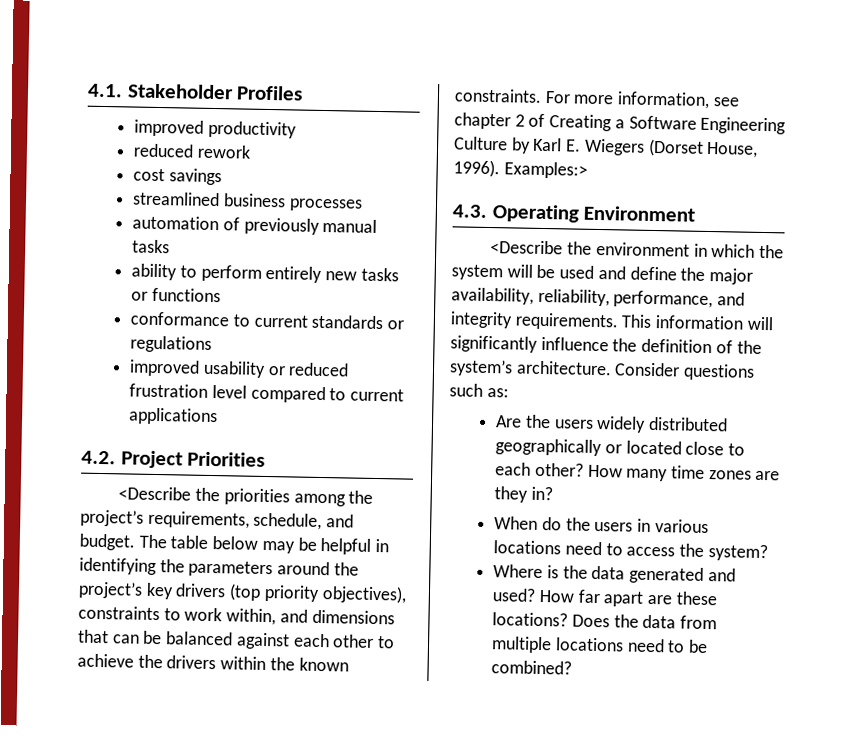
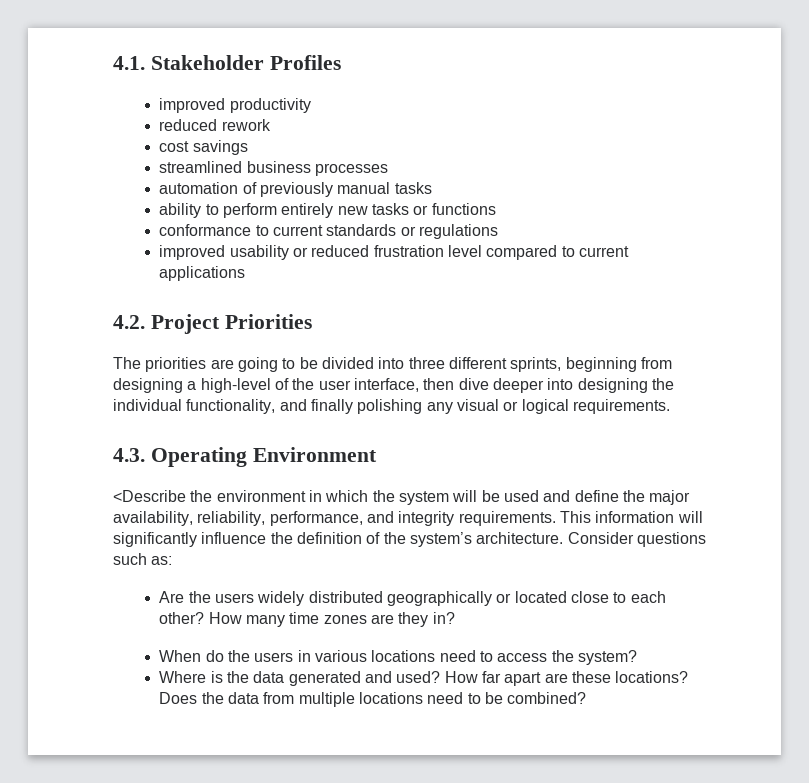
[118,486,374,507] [80,509,355,531] [79,533,390,555] [79,557,359,578] [78,581,407,604] [78,605,395,626] [78,629,396,650] [77,653,349,672] [454,88,740,109] [454,112,787,135] [454,136,759,158] [453,159,588,179] <Describe the priorities among the project’s requirements, schedule, and budget. The table below may be helpful in identifying the parameters around the project’s key drivers (top priority objectives), constraints to work within, and dimensions that can be balanced against each other to achieve the drivers within the known constraints. For more information, see chapter 2 of Creating a Software Engineering Culture by Karl E. Wiegers (Dorset House, 1996). Examples:> -> [113,357,672,372] [113,378,674,393] [113,399,670,414] The priorities are going to be divided into three different sprints, beginning from designing a high-level of the user interface, then dive deeper into designing the individual functionality, and finally polishing any visual or logical requirements.

